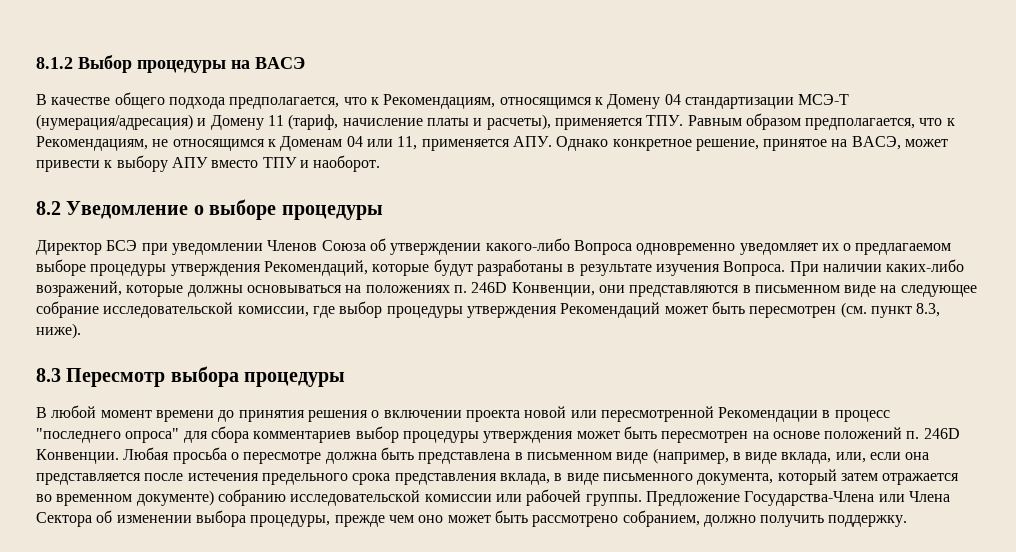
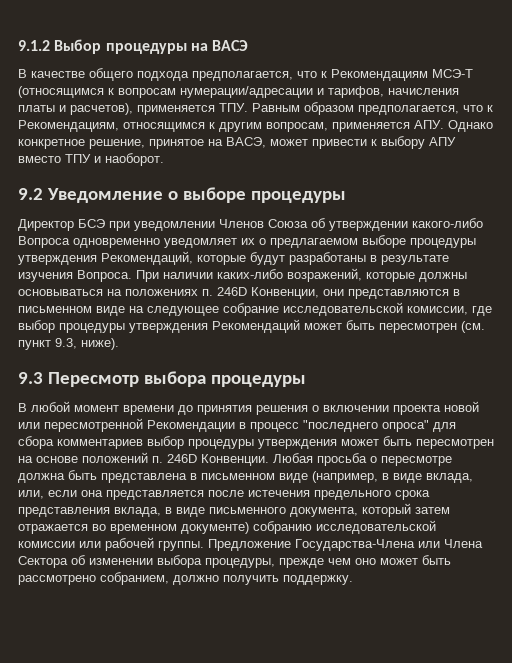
[36,57,73,69] 8.1.2 -> [18,40,50,51] 9.1.2
[383,94,850,109] [36,114,423,130] Рекомендациям, относящимся к Домену 04 стандартизации МСЭ-Т (нумерация/адресация) и Домену 11 (тариф, начисление -> [331,69,473,81] [18,86,459,98] Рекомендациям МСЭ-Т (относящимся к вопросам нумерации/адресации и тарифов, начисления
[486,114,551,130] расчеты), -> [70,103,133,115] расчетов),
[152,136,418,151] не относящимся к Доменам 04 или 11, -> [123,122,328,132] относящимся к другим вопросам,
[36,201,61,215] 8.2 -> [18,188,43,200] 9.2
[916,303,941,317] 8.3, -> [55,338,77,349] 9.3,
[36,368,61,382] 8.3 -> [18,372,43,384] 9.3

